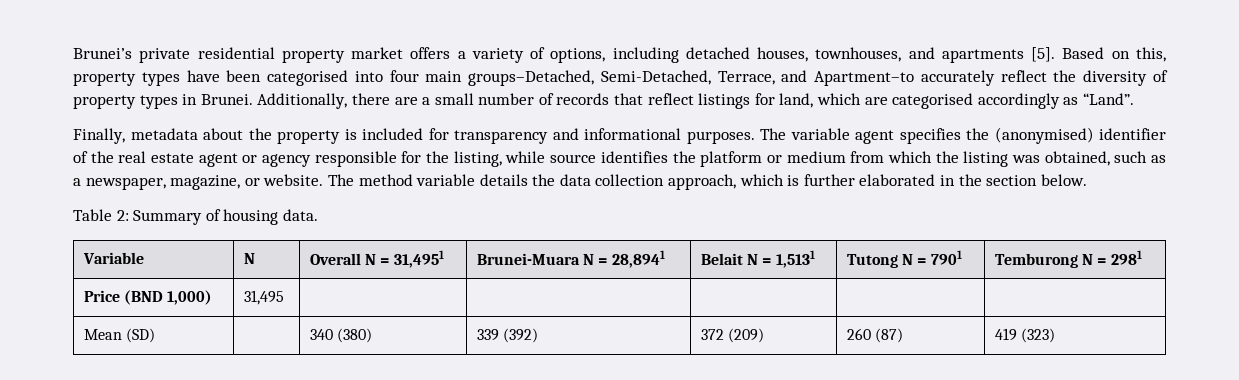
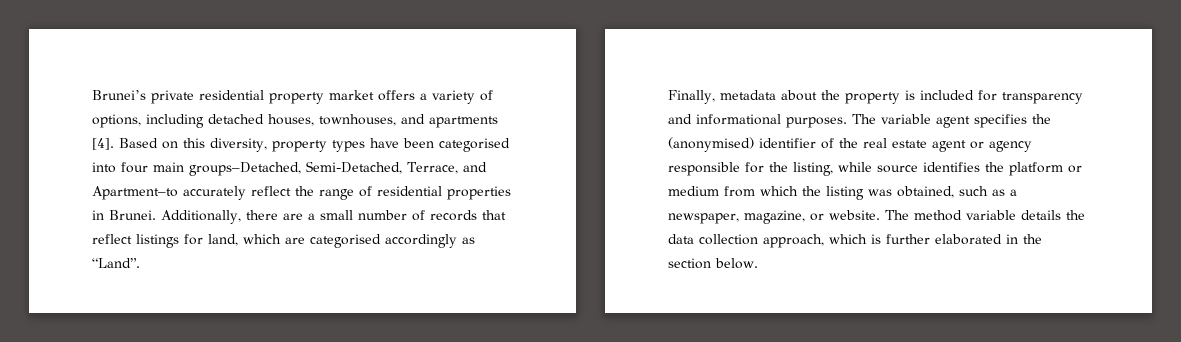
[1031,47,1056,62] [5]. -> [92,138,114,150] [4].
[1136,47,1167,62] this, -> [183,138,267,152] this diversity,
[1083,70,1168,86] [73,95,178,109] diversity of property types -> [319,186,511,200] range of residential properties
[73,209,318,225] [82,252,144,264] [243,253,255,264] [309,250,444,268] [476,250,665,268] [700,250,815,268] [846,250,962,268] [994,250,1142,268] [83,290,213,305] [243,290,284,305] [83,328,156,343] [309,328,373,343] [476,328,539,343] [700,328,765,343] [846,328,904,343] [994,328,1056,343] // Table 2: Summary of housing data. // Variable | N | Overall N = 31,4951 | Brunei-Muara N = 28,8941 | Belait N = 1,5131 | Tutong N = 7901 | Temburong N = 2981 // Price (BND 1,000) | 31,495 | | | | | // Mean (SD) | | 340 (380) | 339 (392) | 372 (209) | 260 (87) | 419 (323) -> (758, 263) none

